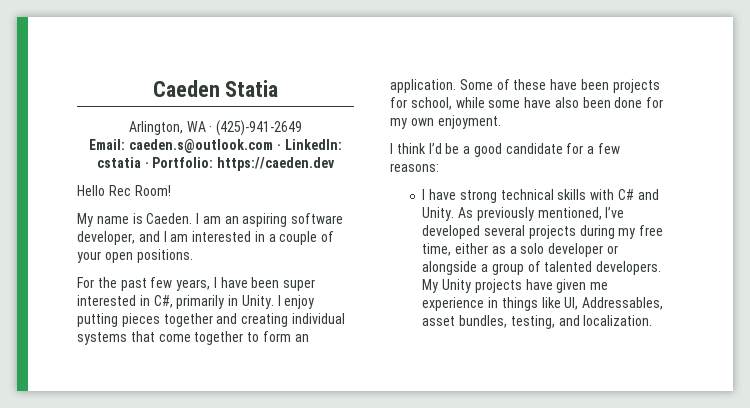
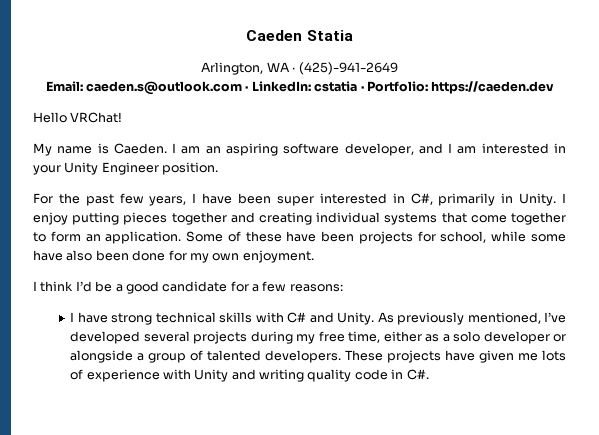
[108,185,171,196] Rec Room! -> [70,112,123,123] VRChat!
[268,231,335,245] [77,249,193,263] a couple of your open positions. -> [33,162,219,175] your Unity Engineer position.
[422,279,472,293] My Unity -> [345,350,384,361] These
[422,297,664,311] [422,315,653,329] experience in things like UI, Addressables, asset bundles, testing, and localization. -> [542,350,567,361] [70,369,429,382] lots of experience with Unity and writing quality code in C#.

